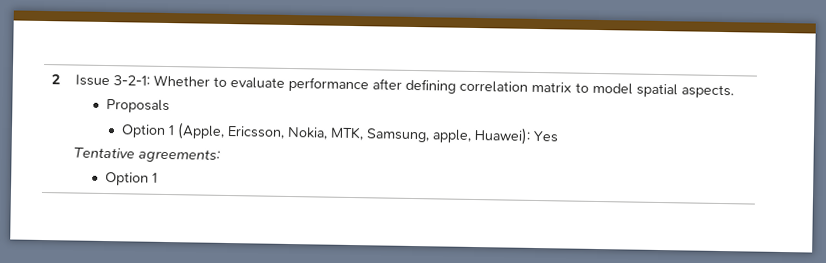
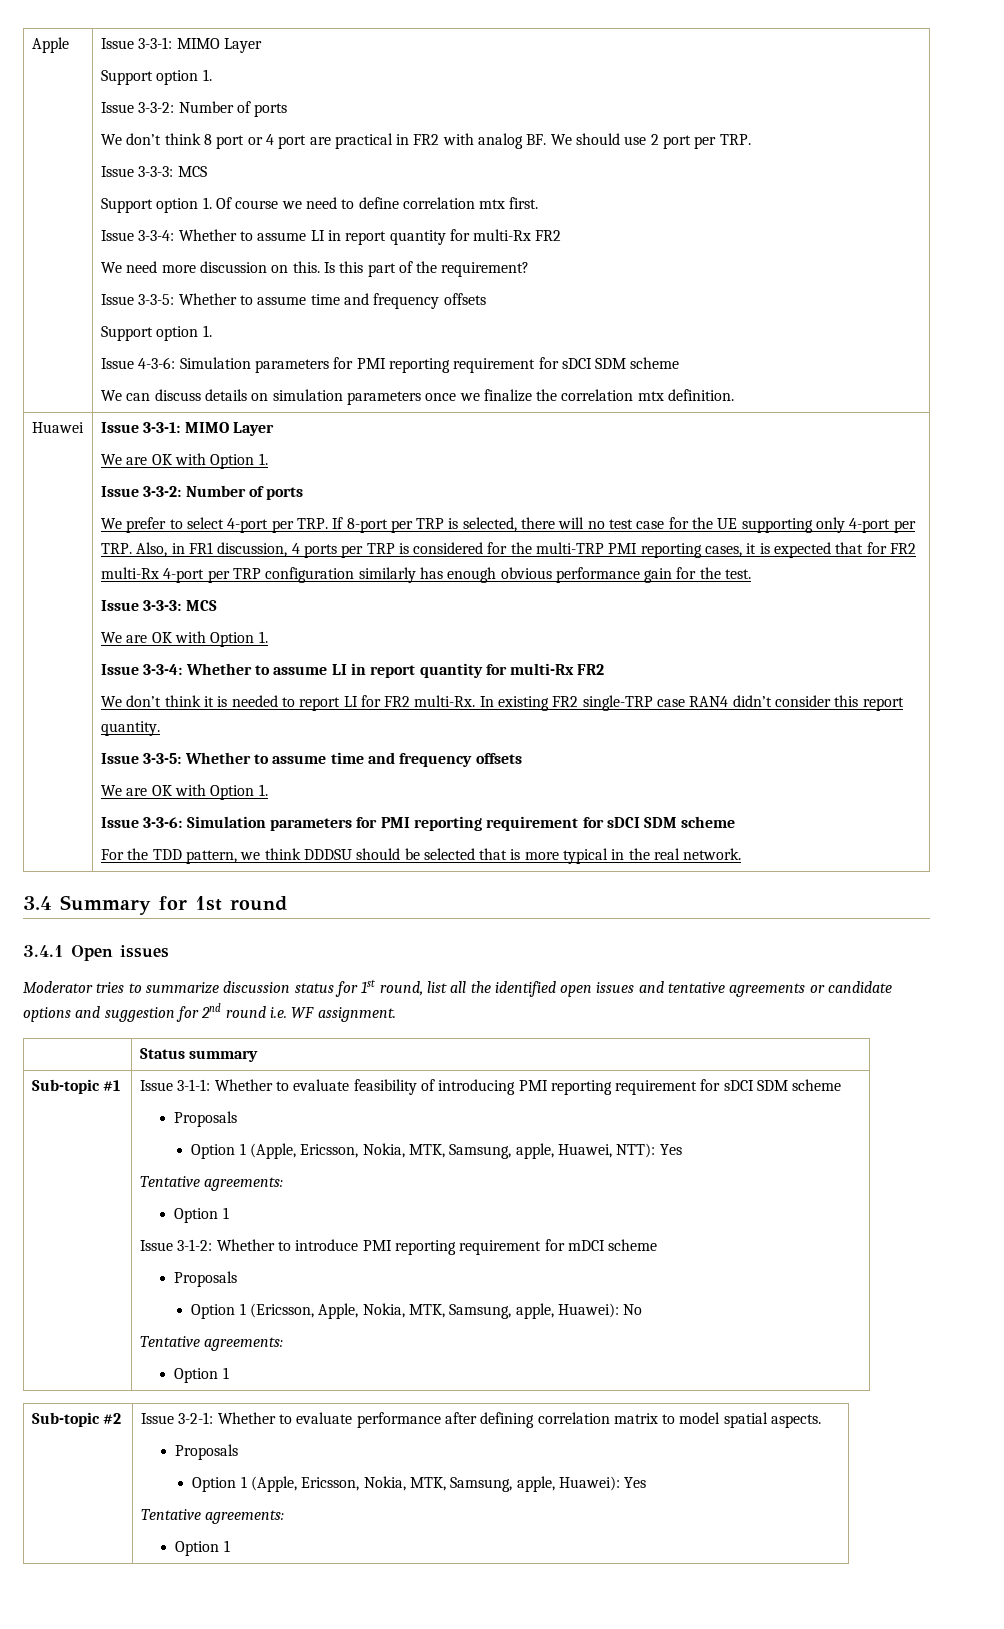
[50,74,60,85] 2 -> [31,37,69,53] [100,37,262,53] [100,69,212,85] [100,101,288,117] [100,133,751,149] [100,166,207,177] [100,197,539,213] [100,229,562,245] [100,261,530,277] [100,293,486,309] [100,325,212,341] [100,357,680,373] [100,389,735,405] [31,422,84,433] [100,422,274,436] [100,453,268,469] [100,485,304,500] [100,517,916,533] [100,542,916,558] [100,567,752,583] [100,600,217,611] [100,631,268,647] [100,663,605,678] [100,695,904,711] [100,721,160,736] [100,752,522,767] [100,784,268,800] [100,816,736,831] [100,848,742,864] [23,895,287,915] [23,945,169,961] [23,979,893,997] [23,1003,396,1022] [139,1048,259,1062] [31,1079,121,1094] [139,1079,842,1095] [174,1111,238,1127] [191,1143,682,1159] [139,1176,284,1191] [174,1207,229,1223] [139,1239,658,1255] [174,1271,238,1287] [191,1303,643,1319] [139,1336,284,1351] [174,1367,229,1383] [31,1412,122,1427] Apple | Issue 3-3-1: MIMO Layer // Support option 1. // Issue 3-3-2: Number of ports // We don’t think 8 port or 4 port are practical in FR2 with analog BF. We should use 2 port per TRP. // Issue 3-3-3: MCS // Support option 1. Of course we need to define correlation mtx first. // Issue 3-3-4: Whether to assume LI in report quantity for multi-Rx FR2 // We need more discussion on this. Is this part of the requirement? // Issue 3-3-5: Whether to assume time and frequency offsets // Support option 1. // Issue 4-3-6: Simulation parameters for PMI reporting requirement for sDCI SDM scheme // We can discuss details on simulation parameters once we finalize the correlation mtx definition. // Huawei | Issue 3-3-1: MIMO Layer // We are OK with Option 1. // Issue 3-3-2: Number of ports // We prefer to select 4-port per TRP. If 8-port per TRP is selected, there will no test case for the UE supporting only 4-port per TRP. Also, in FR1 discussion, 4 ports per TRP is considered for the multi-TRP PMI reporting cases, it is expected that for FR2 multi-Rx 4-port per TRP configuration similarly has enough obvious performance gain for the test. // Issue 3-3-3: MCS // We are OK with Option 1. // Issue 3-3-4: Whether to assume LI in report quantity for multi-Rx FR2 // We don’t think it is needed to report LI for FR2 multi-Rx. In existing FR2 single-TRP case RAN4 didn’t consider this report quantity. // Issue 3-3-5: Whether to assume time and frequency offsets // We are OK with Option 1. // Issue 3-3-6: Simulation parameters for PMI reporting requirement for sDCI SDM scheme // For the TDD pattern, we think DDDSU should be selected that is more typical in the real network. // 3.4 Summary for 1st round // 3.4.1 Open issues // Moderator tries to summarize discussion status for 1st round, list all the identified open issues and tentative agreements or candidate options and suggestion for 2nd round i.e. WF assignment. // | Status summary // Sub-topic #1 | Issue 3-1-1: Whether to evaluate feasibility of introducing PMI reporting requirement for sDCI SDM scheme // Proposals // Option 1 (Apple, Ericsson, Nokia, MTK, Samsung, apple, Huawei, NTT): Yes // Tentative agreements: // Option 1 // Issue 3-1-2: Whether to introduce PMI reporting requirement for mDCI scheme // Proposals // Option 1 (Ericsson, Apple, Nokia, MTK, Samsung, apple, Huawei): No // Tentative agreements: // Option 1 // Sub-topic #2

